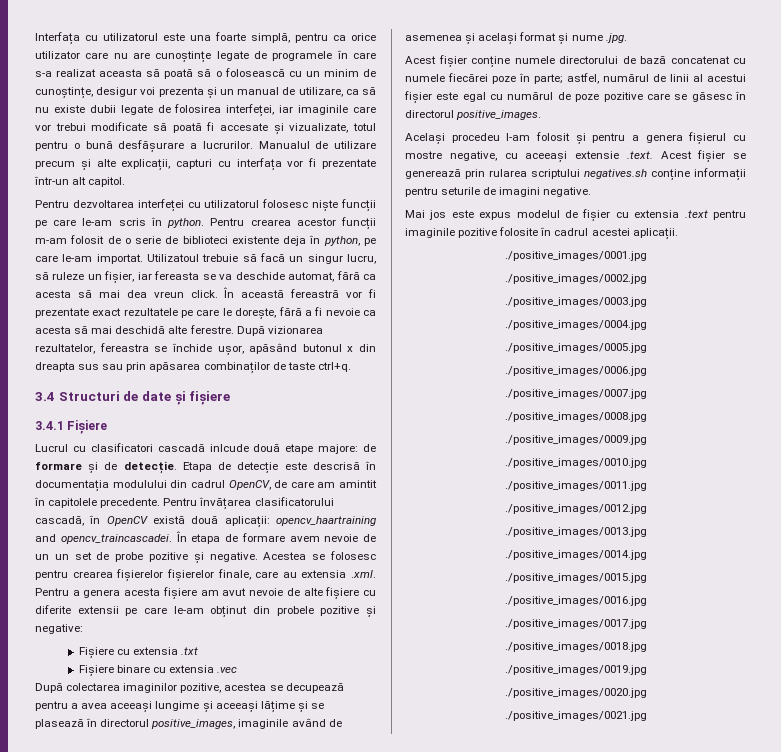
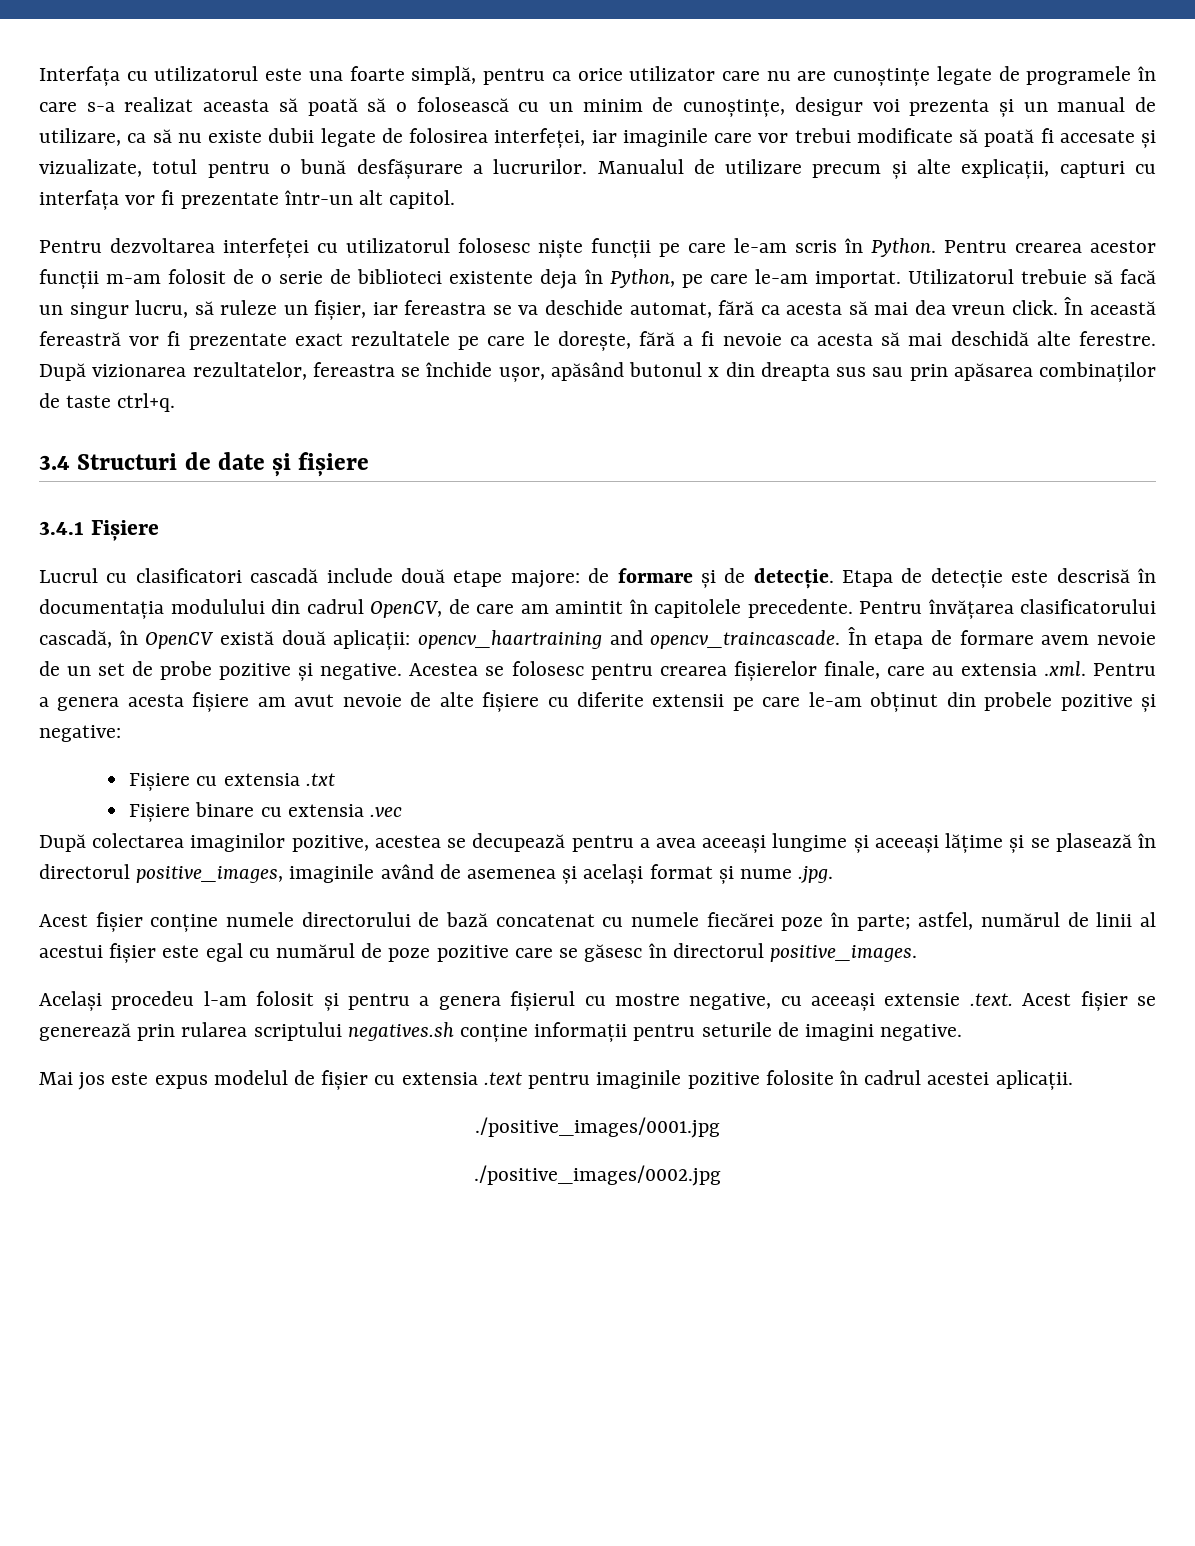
[167,218,205,228] python. -> [871,238,936,257] Python.
[323,236,360,246] python, -> [609,269,675,288] Python,
[147,254,199,262] Utilizatoul -> [907,269,1014,284] Utilizatorul
[154,271,200,280] fereasta -> [404,300,487,315] fereastra
[209,444,249,452] inlcude -> [326,568,393,583] include
[60,534,172,544] opencv_traincascadei. -> [650,630,841,649] opencv_traincascade.
[54,554,69,560] un -> (92, 671) none
[166,569,214,582] fișierelor -> (817, 671) none
[504,297,647,307] [504,320,647,330] [504,343,647,353] [504,366,647,376] [504,389,647,399] [504,412,647,422] [504,435,647,445] [504,458,647,468] [504,481,647,491] [504,504,647,514] [504,527,647,537] [504,550,647,560] [504,573,647,583] [504,596,647,606] [504,619,647,629] [504,642,647,652] [504,665,647,675] [504,688,647,698] [504,711,647,721] // ./positive_images/0003.jpg // ./positive_images/0004.jpg // ./positive_images/0005.jpg // ./positive_images/0006.jpg // ./positive_images/0007.jpg // ./positive_images/0008.jpg // ./positive_images/0009.jpg // ./positive_images/0010.jpg // ./positive_images/0011.jpg // ./positive_images/0012.jpg // ./positive_images/0013.jpg // ./positive_images/0014.jpg // ./positive_images/0015.jpg // ./positive_images/0016.jpg // ./positive_images/0017.jpg // ./positive_images/0018.jpg // ./positive_images/0019.jpg // ./positive_images/0020.jpg // ./positive_images/0021.jpg -> (721, 1175) none

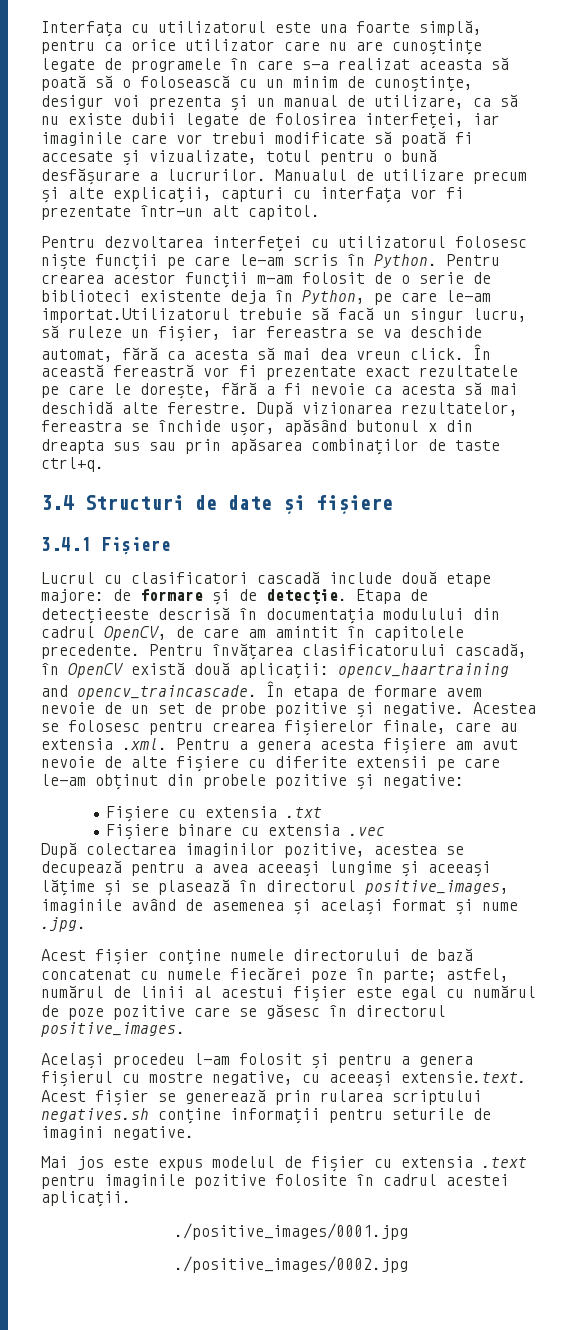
[814,269,1014,288] importat. Utilizatorul -> [41,308,230,323] importat.Utilizatorul
[930,568,1049,589] detecție este -> [41,608,149,624] detecțieeste
[884,993,1013,1006] extensie .text. -> [401,1071,527,1083] extensie.text.

